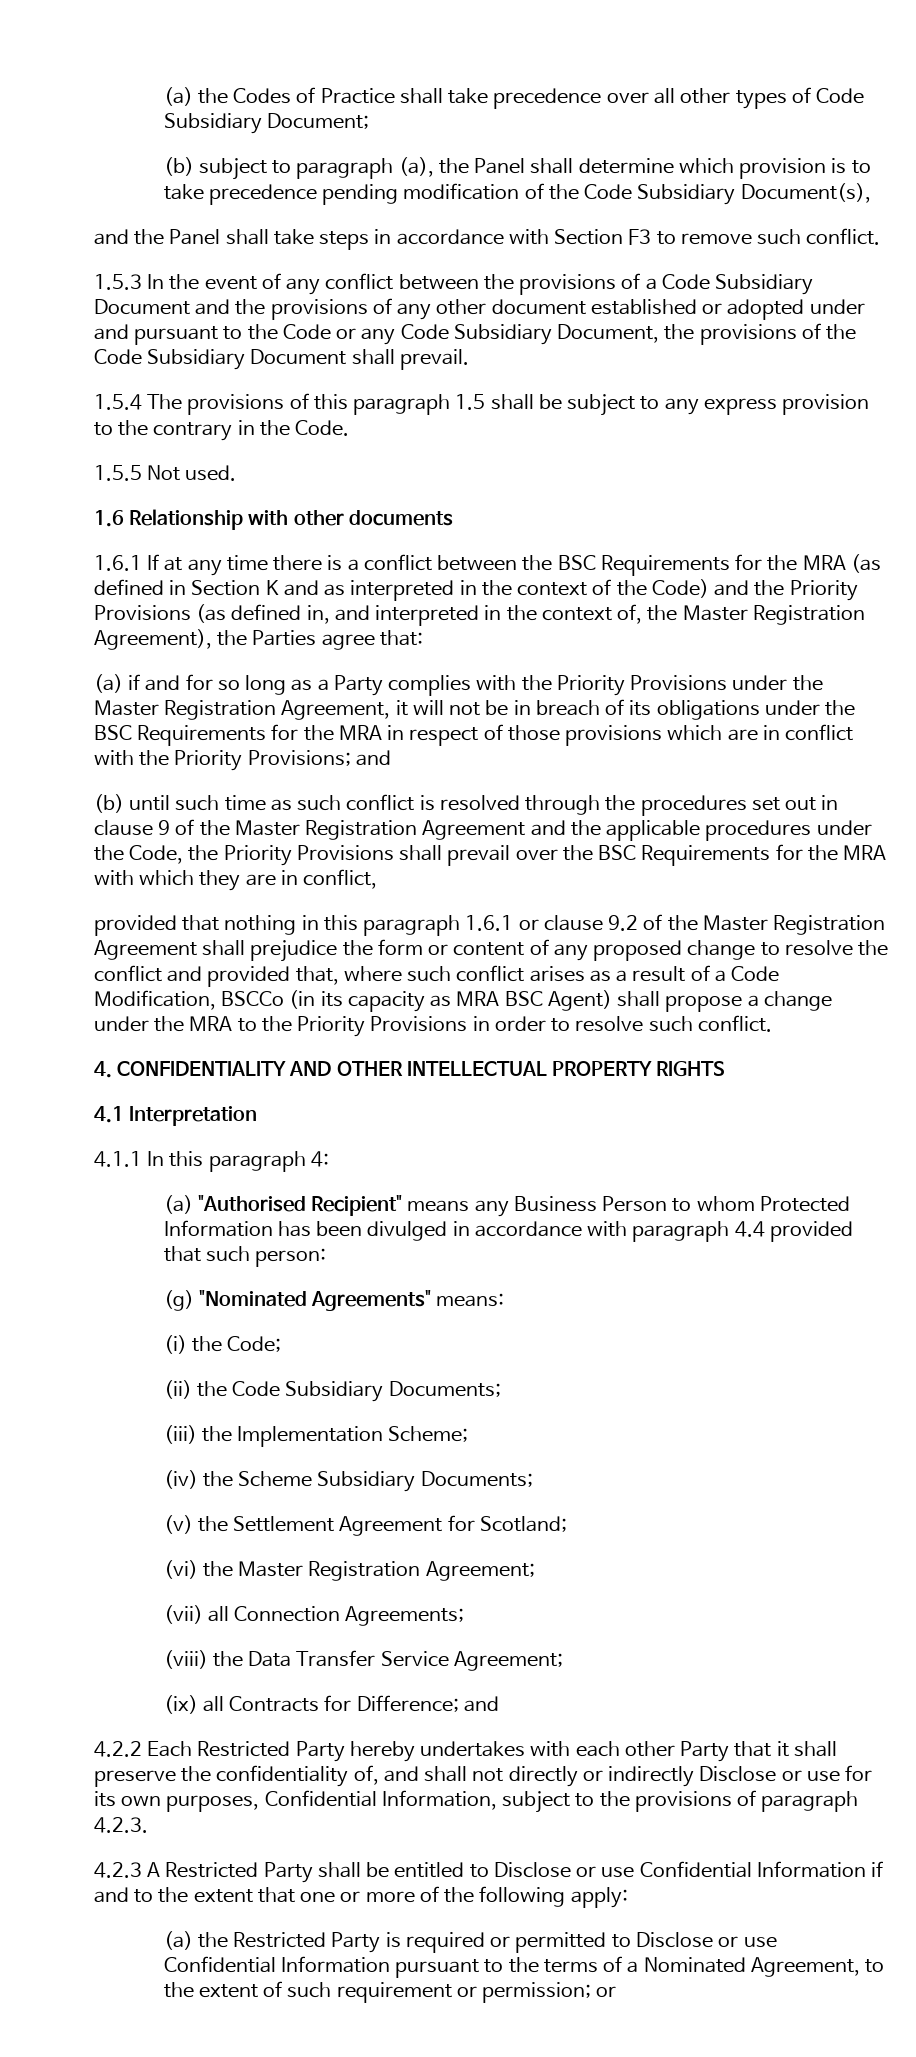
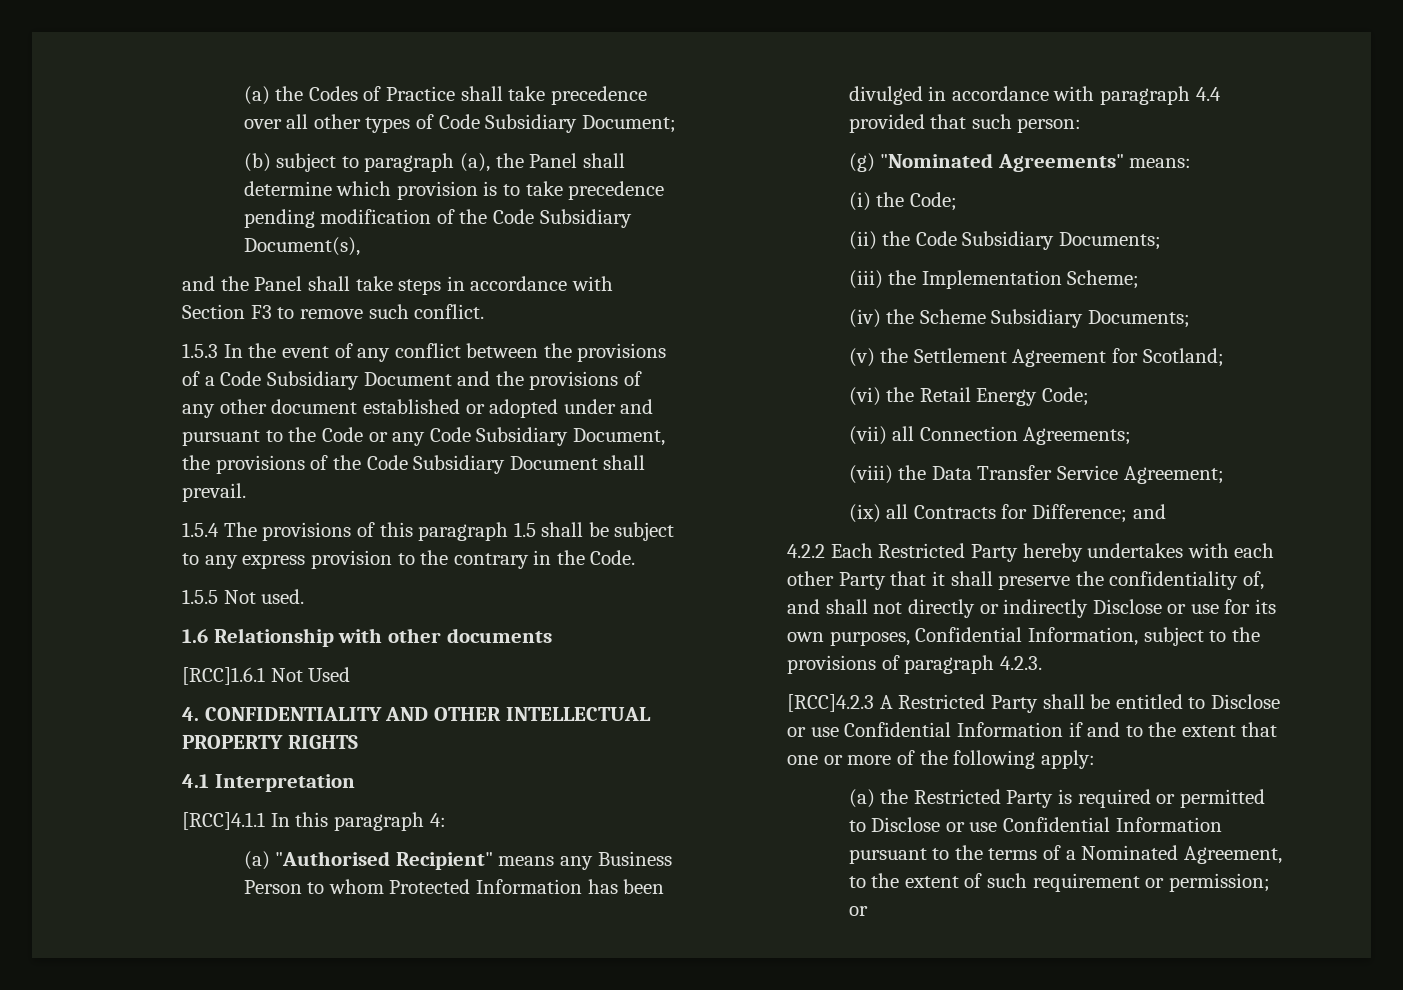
[93,554,882,576] [93,579,858,601] [93,604,865,626] [93,629,423,650] [93,674,823,696] [93,699,856,720] [93,724,854,746] [93,750,391,771] [93,794,839,816] [93,819,872,841] [93,844,887,866] [93,869,378,891] [93,914,886,936] [93,939,889,962] [93,965,780,987] [93,990,832,1012] [93,1015,772,1037] 1.6.1 If at any time there is a conflict between the BSC Requirements for the MRA (as defined in Section K and as interpreted in the context of the Code) and the Priority Provisions (as defined in, and interpreted in the context of, the Master Registration Agreement), the Parties agree that: // (a) if and for so long as a Party complies with the Priority Provisions under the Master Registration Agreement, it will not be in breach of its obligations under the BSC Requirements for the MRA in respect of those provisions which are in conflict with the Priority Provisions; and // (b) until such time as such conflict is resolved through the procedures set out in clause 9 of the Master Registration Agreement and the applicable procedures under the Code, the Priority Provisions shall prevail over the BSC Requirements for the MRA with which they are in conflict, // provided that nothing in this paragraph 1.6.1 or clause 9.2 of the Master Registration Agreement shall prejudice the form or content of any proposed change to resolve the conflict and provided that, where such conflict arises as a result of a Code Modification, BSCCo (in its capacity as MRA BSC Agent) shall propose a change under the MRA to the Priority Provisions in order to resolve such conflict. -> [182,667,351,685] [RCC]1.6.1 Not Used
[93,1151,142,1167] 4.1.1 -> [182,812,266,830] [RCC]4.1.1
[238,1561,535,1581] Master Registration Agreement; -> [919,387,1089,406] Retail Energy Code;
[93,1862,142,1878] 4.2.3 -> [787,694,875,712] [RCC]4.2.3

